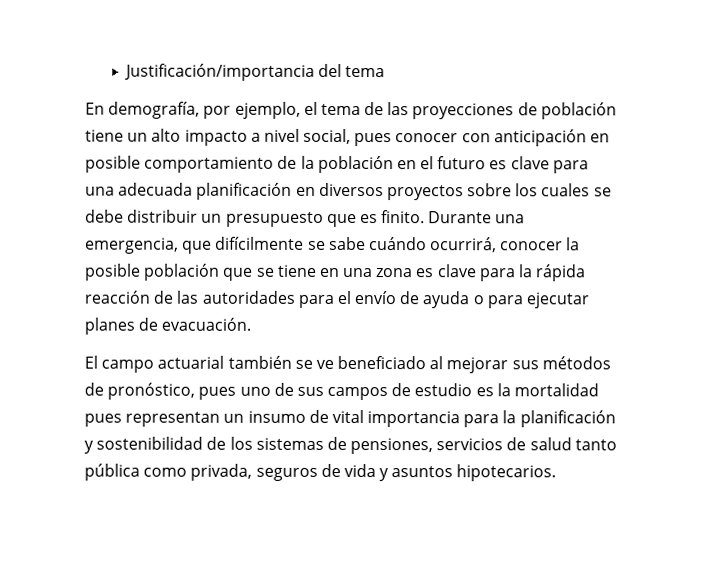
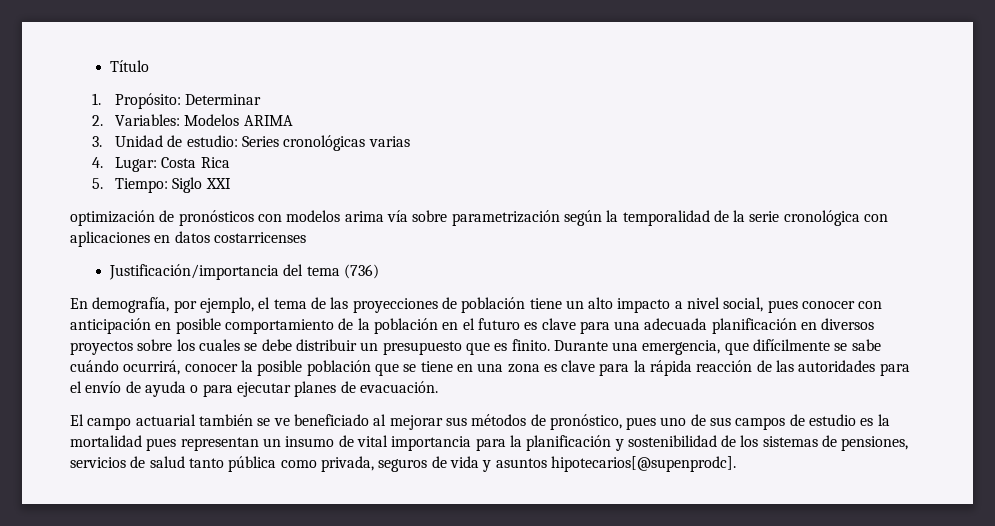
(123, 72) none -> [110,60,150,72] [92,93,262,109] [92,114,293,126] [92,135,410,151] [92,157,230,172] [92,177,231,193] [70,210,889,226] [70,231,306,247] Título // 1. Propósito: Determinar // 2. Variables: Modelos ARIMA // 3. Unidad de estudio: Series cronológicas varias // 4. Lugar: Costa Rica // 5. Tiempo: Siglo XXI // optimización de pronósticos con modelos arima vía sobre parametrización según la temporalidad de la serie cronológica con aplicaciones en datos costarricenses //
(386, 71) none -> [344,264,380,279] (736)
[456,464,557,482] hipotecarios. -> [550,456,736,472] hipotecarios[@supenprodc].

